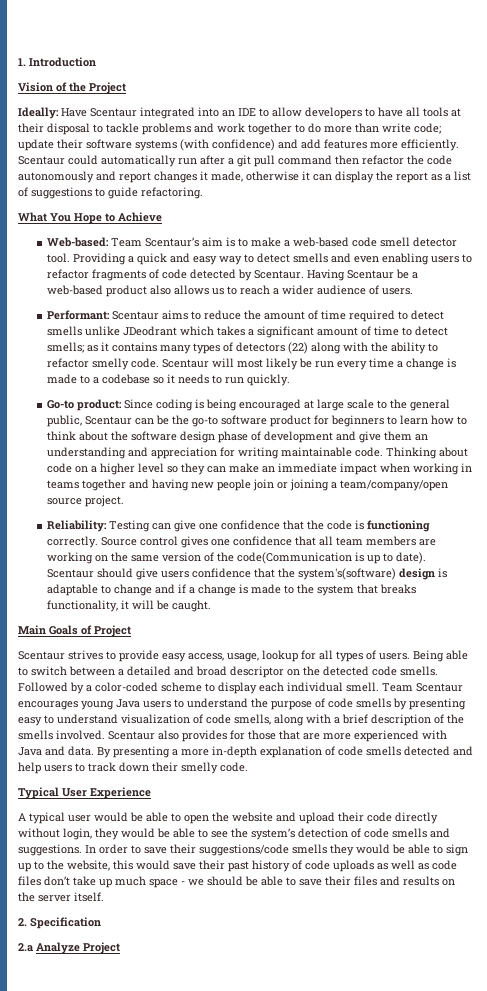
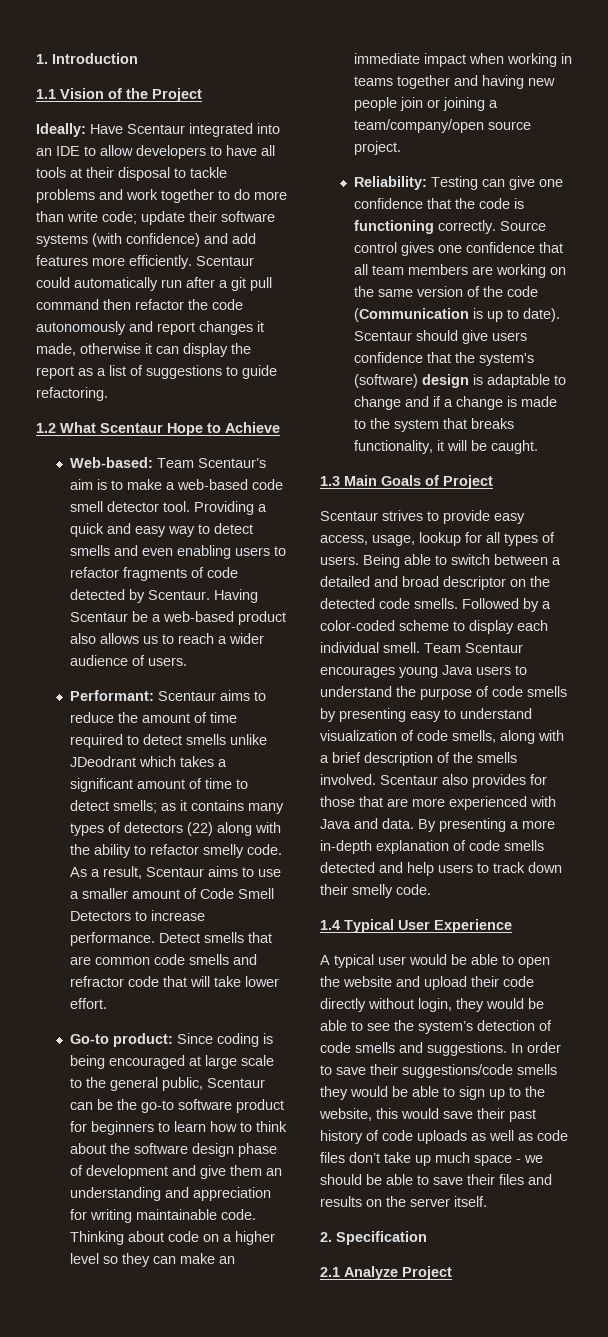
(96, 62) none -> [36,89,56,99] 1.1
[18,212,71,222] What You -> [36,422,163,433] 1.2 What Scentaur
[162,358,457,370] [47,374,291,386] Scentaur will most likely be run every time a change is made to a codebase so it needs to run quickly. -> [69,866,281,879] [69,888,274,899] [69,910,205,921] [69,932,272,946] [69,954,257,965] [69,976,279,987] [69,998,107,1009] As a result, Scentaur aims to use a smaller amount of Code Smell Detectors to increase performance. Detect smells that are common code smells and refractor code that will take lower effort.
[237,552,353,564] code(Communication -> [506,286,538,297] [353,308,469,322] code (Communication
[298,568,397,580] system's(software) -> [478,353,534,366] [353,374,418,388] system's (software)
(212, 606) none -> [320,476,340,486] 1.3
(248, 767) none -> [320,920,340,930] 1.4
[18,943,33,952] 2.a -> [320,1267,340,1277] 2.1

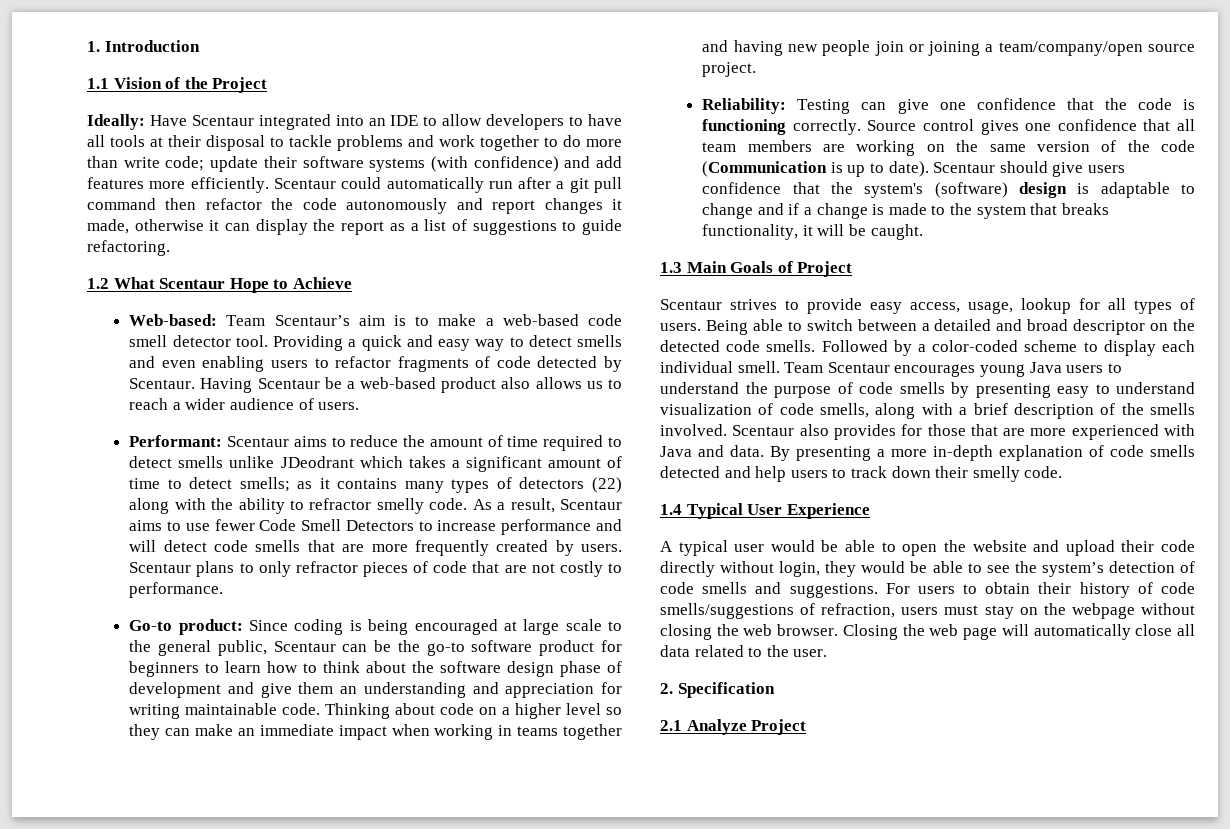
[149,844,199,855] refactor -> [309,498,372,510] refractor
[69,888,197,899] a smaller amount of -> [214,519,255,531] fewer
[69,932,272,946] [69,954,257,965] [69,976,279,987] [69,998,107,1009] performance. Detect smells that are common code smells and refractor code that will take lower effort. -> [501,519,622,535] [129,540,622,556] [129,561,623,577] [129,582,224,598] performance and will detect code smells that are more frequently created by users. Scentaur plans to only refractor pieces of code that are not costly to performance.
[511,1042,561,1053] [320,1064,557,1078] [320,1086,545,1100] [319,1108,536,1122] [320,1130,568,1144] [320,1152,543,1166] [320,1174,552,1185] [320,1196,487,1207] In order to save their suggestions/code smells they would be able to sign up to the website, this would save their past history of code uploads as well as code files don’t take up much space - we should be able to save their files and results on the server itself. -> [885,582,1195,598] [660,603,1195,619] [660,624,1195,640] [660,645,828,657] For users to obtain their history of code smells/suggestions of refraction, users must stay on the webpage without closing the web browser. Closing the web page will automatically close all data related to the user.

